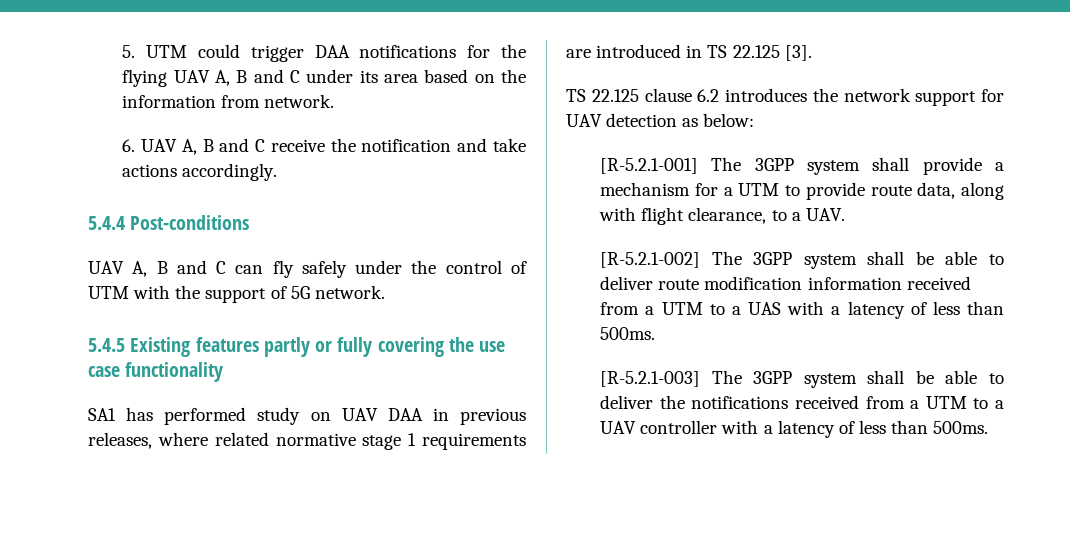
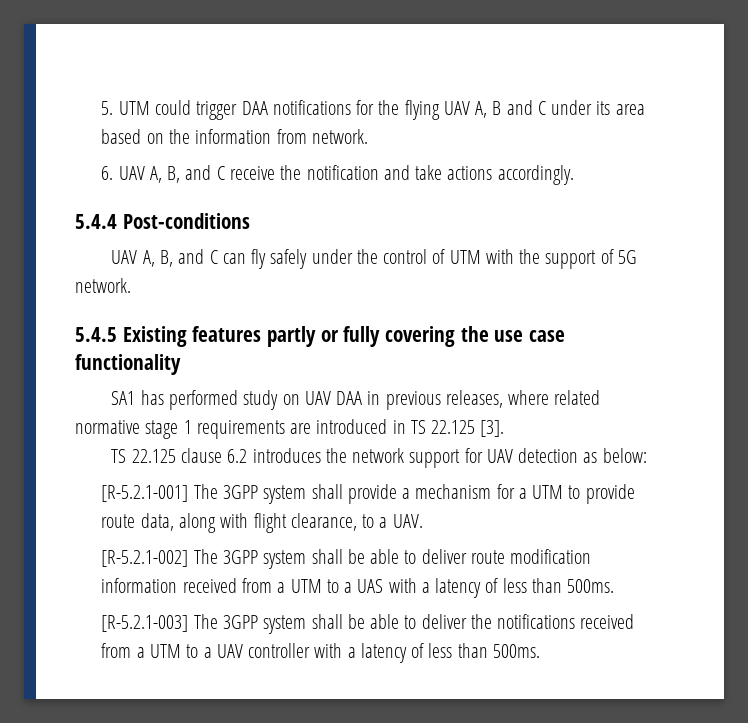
[202,139,214,152] B -> [167,166,181,183] B,
[156,261,168,274] B -> [159,250,173,267] B,

